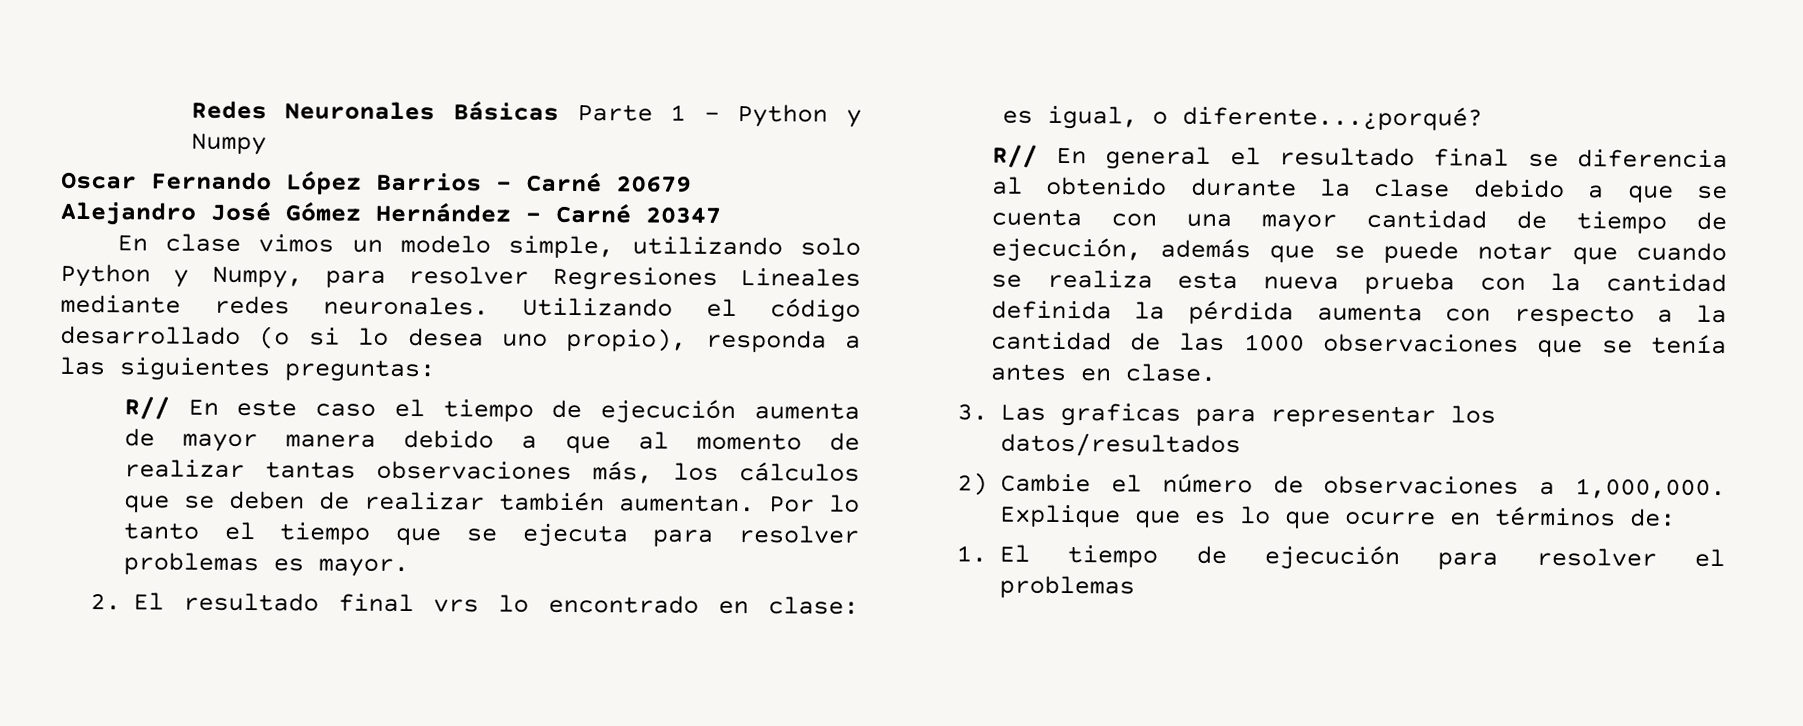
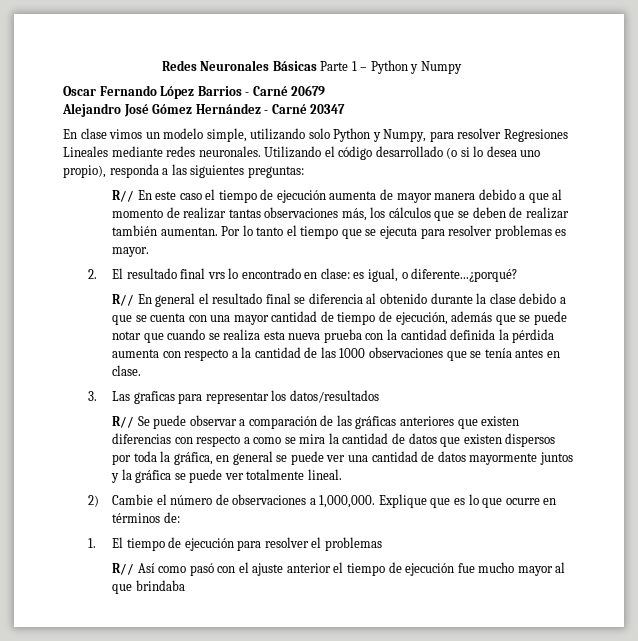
(1242, 445) none -> [112,415,520,429] [112,433,556,447] [112,451,573,465] [111,469,342,483] // R// Se puede observar a comparación de las gráficas anteriores que existen diferencias con respecto a como se mira la cantidad de datos que existen dispersos por toda la gráfica, en general se puede ver una cantidad de datos mayormente juntos y la gráfica se puede ver totalmente lineal.
(1136, 587) none -> [112,562,566,576] [112,580,185,594] // R// Así como pasó con el ajuste anterior el tiempo de ejecución fue mucho mayor al que brindaba

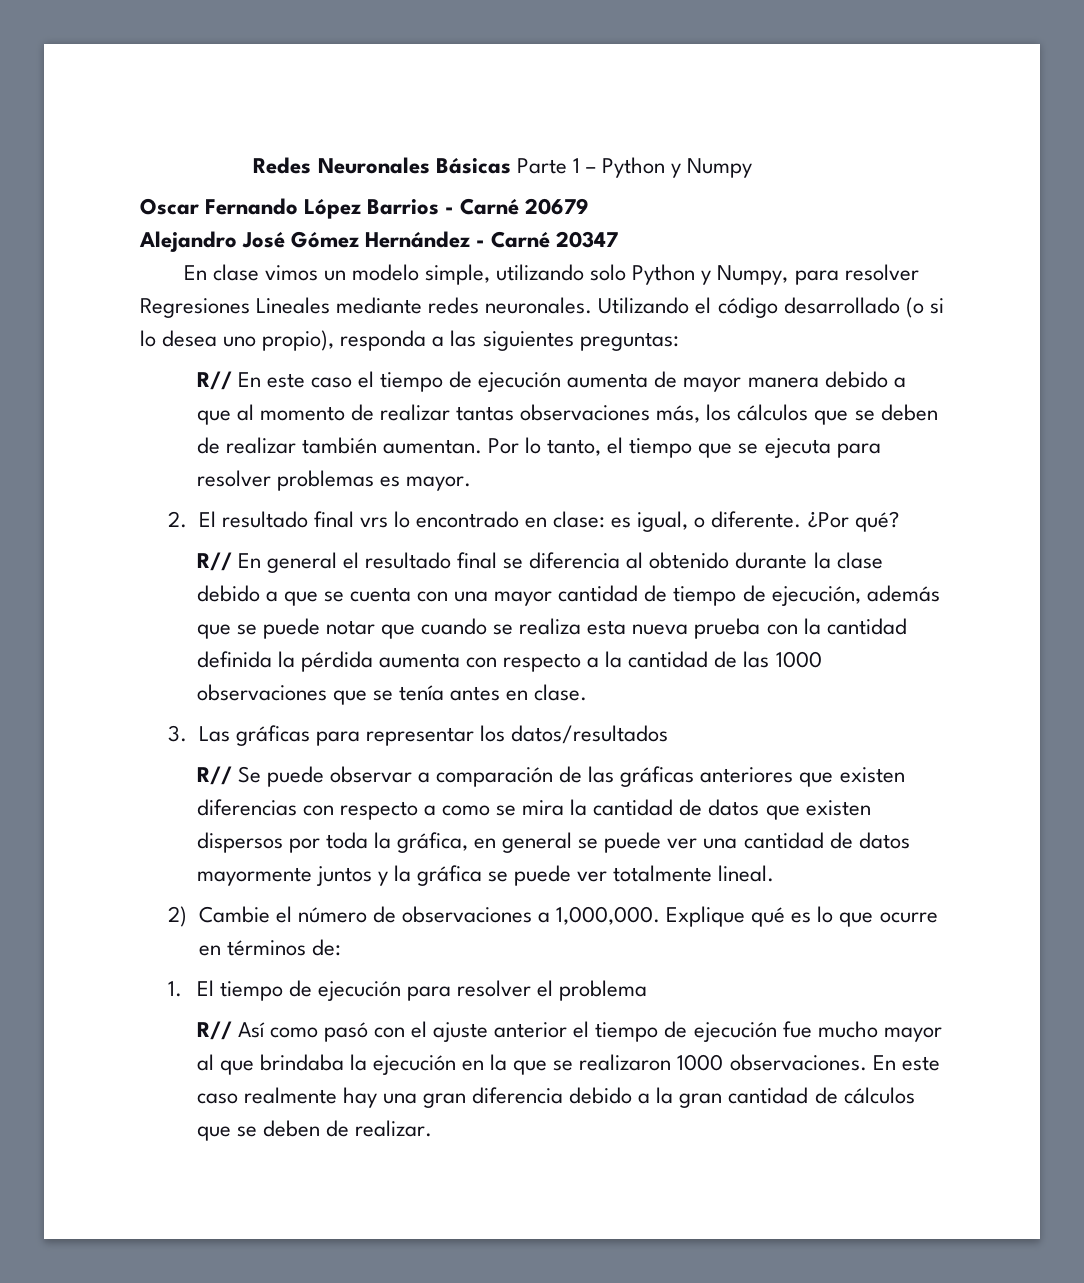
[256,227,284,236] tanto -> [547,439,602,456] tanto,
[411,268,518,282] diferente...¿porqué? -> [711,511,899,532] diferente. ¿Por qué?
[133,391,175,404] graficas -> [235,725,310,746] gráficas
[430,498,451,508] que -> [751,907,786,927] qué
[324,537,382,551] problemas -> [559,980,648,1001] problema
(185, 585) none -> [349,1054,940,1075] [196,1087,915,1108] [196,1120,433,1141] la ejecución en la que se realizaron 1000 observaciones. En este caso realmente hay una gran diferencia debido a la gran cantidad de cálculos que se deben de realizar.

